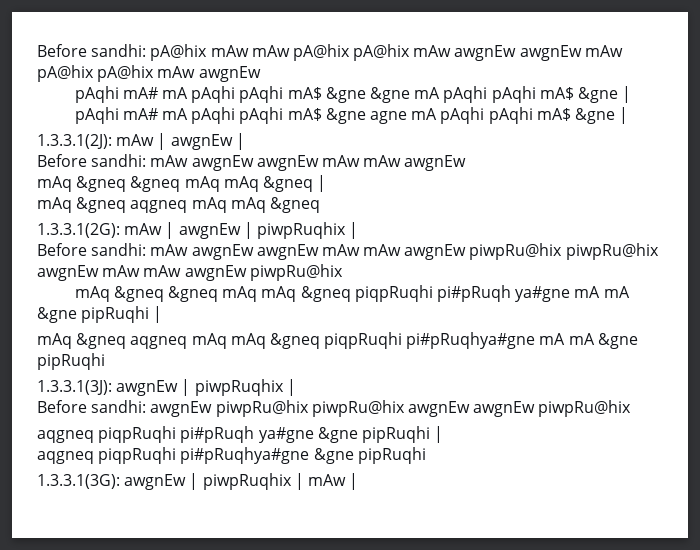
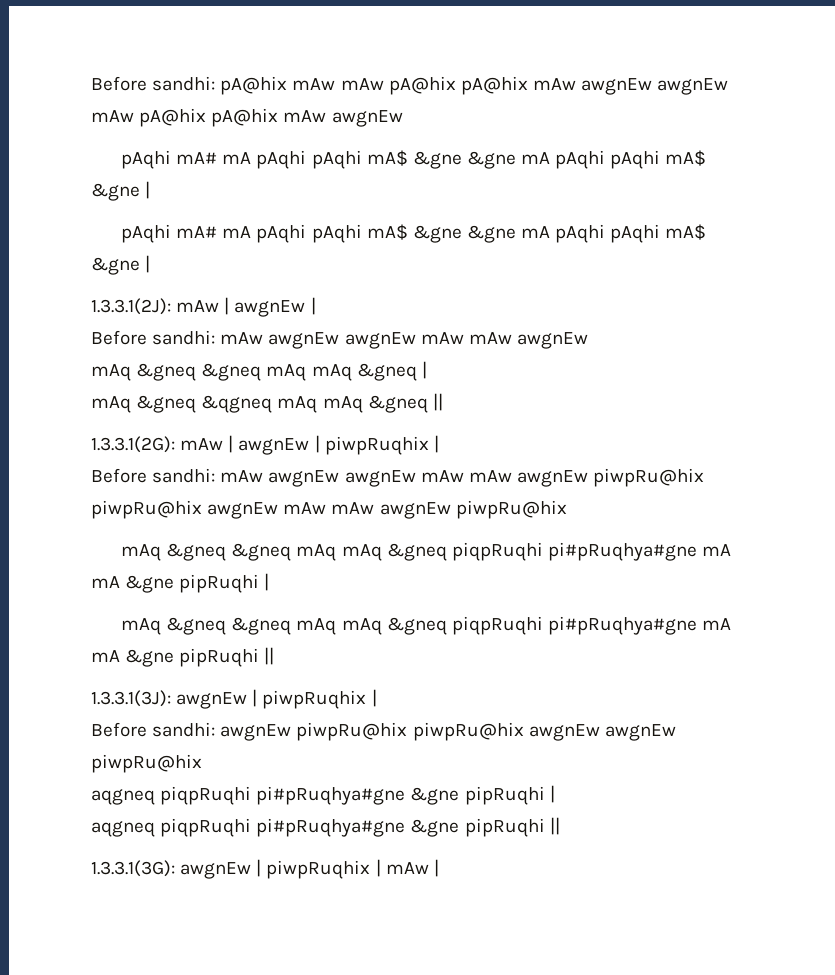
[369,111,407,124] agne -> [466,225,516,243] &gne
[130,197,320,213] aqgneq mAq mAq &gneq -> [201,393,443,413] &qgneq mAq mAq &gneq ||
[436,285,571,302] pi#pRuqh ya#gne -> [547,542,697,561] pi#pRuqhya#gne
[130,332,638,349] [37,353,105,370] aqgneq mAq mAq &gneq piqpRuqhi pi#pRuqhya#gne mA mA &gne pipRuqhi -> [231,616,732,635] [91,647,275,667] &gneq mAq mAq &gneq piqpRuqhi pi#pRuqhya#gne mA mA &gne pipRuqhi ||
[180,426,314,443] pi#pRuqh ya#gne -> [256,786,406,805] pi#pRuqhya#gne
(426, 455) none -> [549,817,560,835] ||

